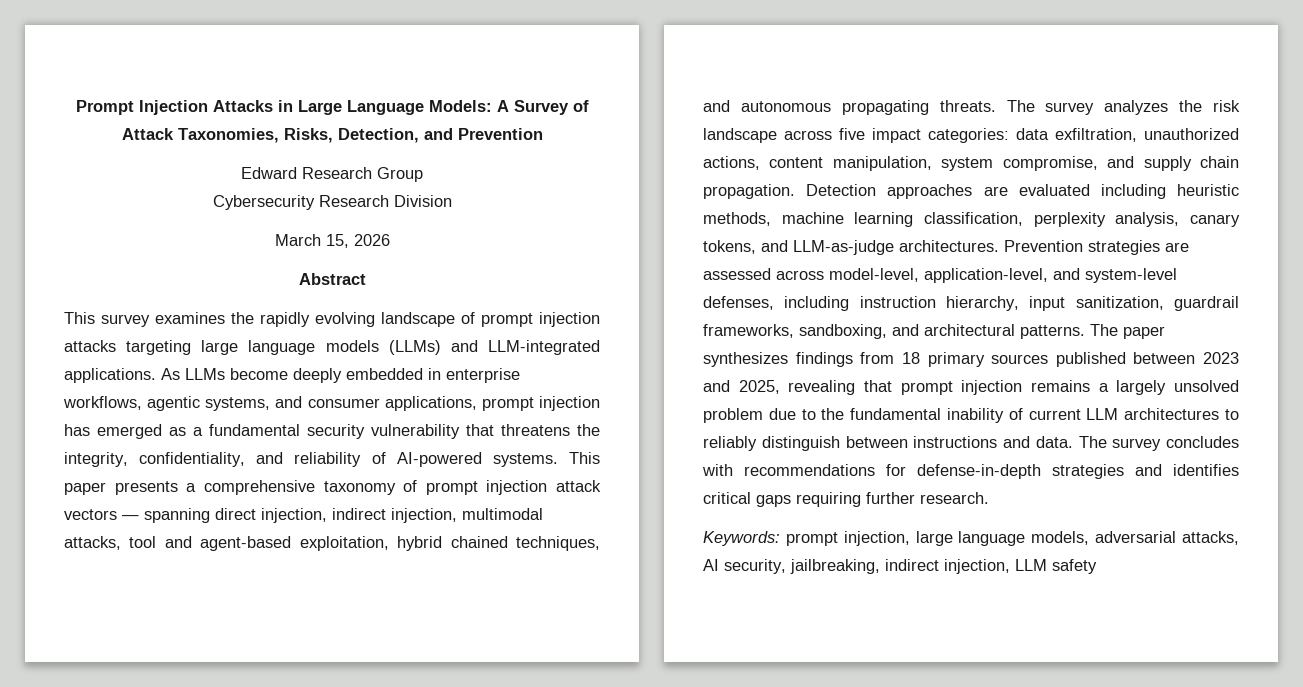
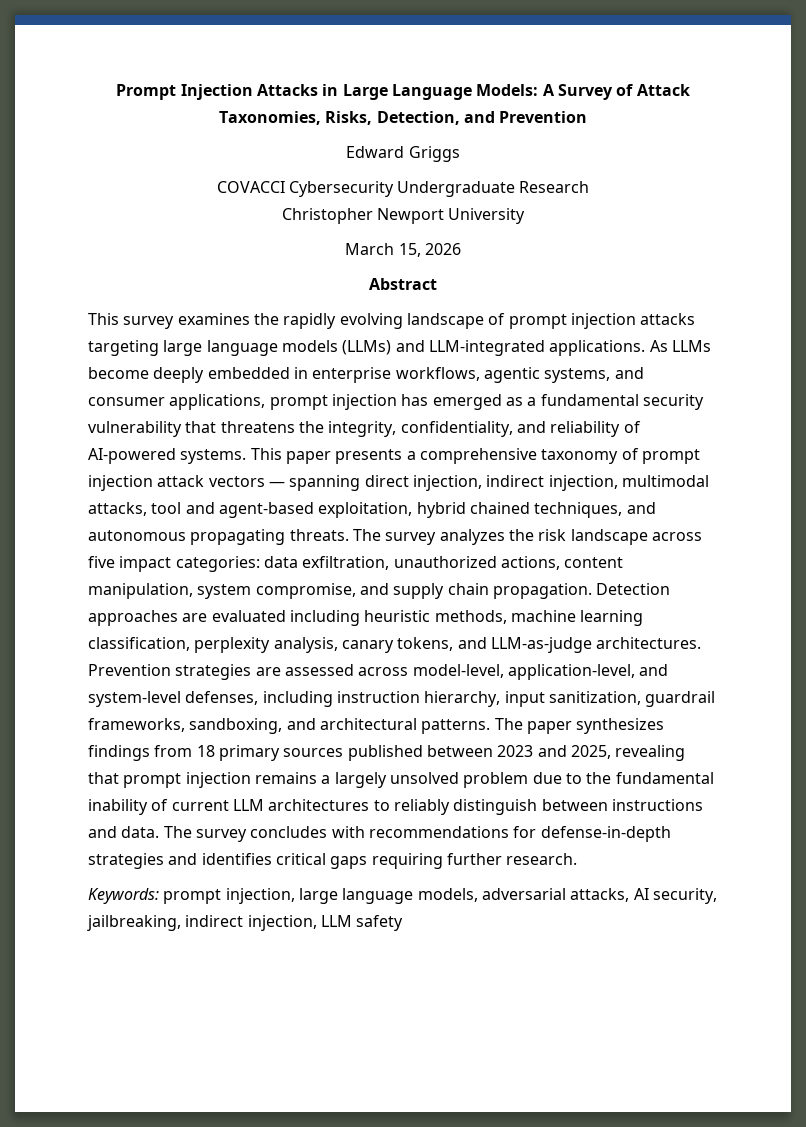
[302,167,423,182] [212,195,452,210] Research Group // Cybersecurity Research Division -> [408,146,460,162] [216,181,590,197] [281,208,526,224] Griggs // COVACCI Cybersecurity Undergraduate Research // Christopher Newport University

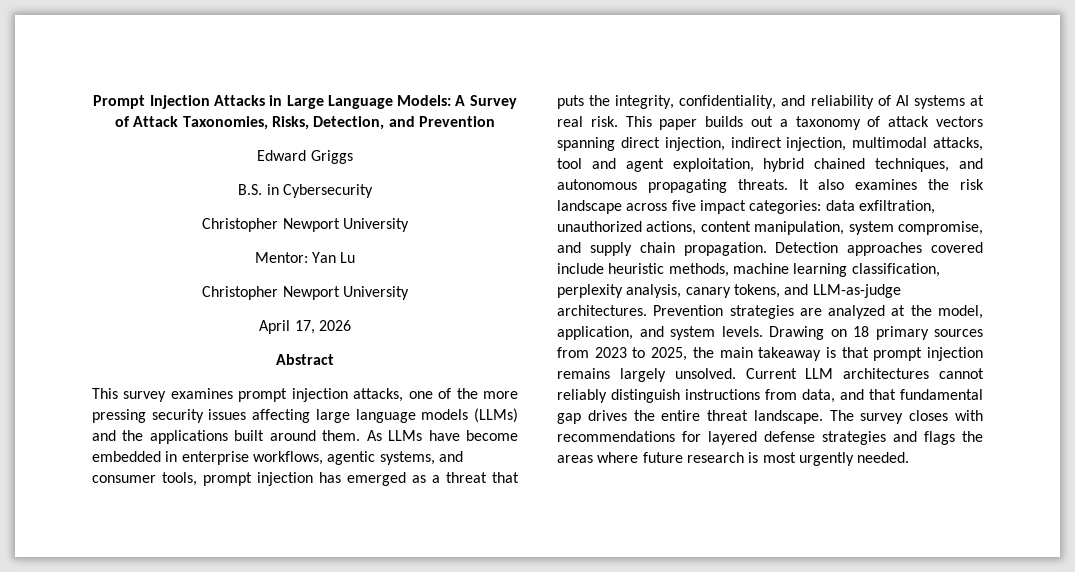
[216,181,285,193] COVACCI -> [238,184,279,195] B.S. in
[397,181,590,197] [281,208,526,224] [345,243,421,257] Undergraduate Research // Christopher Newport University // March 15, -> [202,218,409,232] [254,252,356,263] [202,286,409,300] [259,320,315,334] // Christopher Newport University // Mentor: Yan Lu // Christopher Newport University // April 17,
[253,313,696,329] [88,340,159,356] the rapidly evolving landscape of prompt injection attacks targeting -> [238,388,518,402] [92,409,311,423] prompt injection attacks, one of the more pressing security issues affecting
[428,340,711,356] [88,367,205,383] LLM-integrated applications. As LLMs become deeply -> [122,430,519,444] the applications built around them. As LLMs have become
[169,394,266,410] applications, -> [162,472,197,486] tools,
[540,394,704,410] [88,421,295,437] fundamental security vulnerability that threatens -> [446,472,519,483] [557,95,584,109] threat that puts
[88,448,700,464] [88,475,153,491] AI-powered systems. This paper presents a comprehensive taxonomy of prompt injection -> [895,95,984,109] [557,116,881,130] AI systems at real risk. This paper builds out a taxonomy of
[268,481,285,487] — -> (983, 121) none
[218,502,314,518] agent-based -> [625,158,664,172] agent
[352,529,505,545] The survey analyzes -> [798,179,918,190] It also examines
[182,610,360,626] are evaluated including -> [931,242,983,253] [557,263,604,274] covered include
[284,664,669,680] [88,691,716,707] [88,718,665,734] [88,745,686,761] [88,772,714,788] [88,799,229,815] assessed across model-level, application-level, and system-level defenses, including instruction hierarchy, input sanitization, guardrail frameworks, sandboxing, and architectural patterns. The paper synthesizes findings from 18 primary sources published between 2023 and 2025, revealing that prompt injection remains a largely unsolved problem due to the fundamental inability of current -> [828,305,983,319] [557,326,983,340] [557,347,983,361] [557,368,797,382] analyzed at the model, application, and system levels. Drawing on 18 primary sources from 2023 to 2025, the main takeaway is that prompt injection remains largely unsolved. Current
[373,800,390,811] to -> [939,368,984,379] cannot
[541,799,703,811] [88,826,328,842] between instructions and data. The survey concludes -> [685,389,983,403] [557,410,949,424] instructions from data, and that fundamental gap drives the entire threat landscape. The survey closes
[540,826,671,842] [88,853,578,869] [88,888,717,904] [87,915,404,931] defense-in-depth strategies and identifies critical gaps requiring further research. // Keywords: prompt injection, large language models, adversarial attacks, AI security, jailbreaking, indirect injection, LLM safety -> [708,431,983,445] [557,452,910,466] layered defense strategies and flags the areas where future research is most urgently needed.

